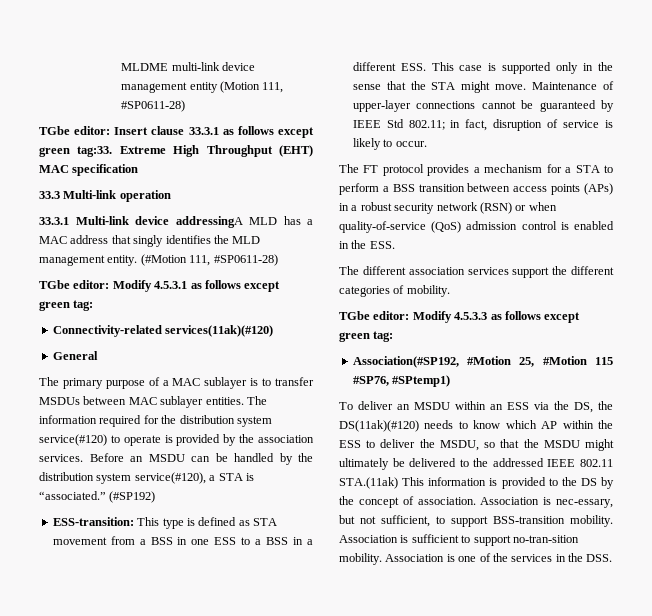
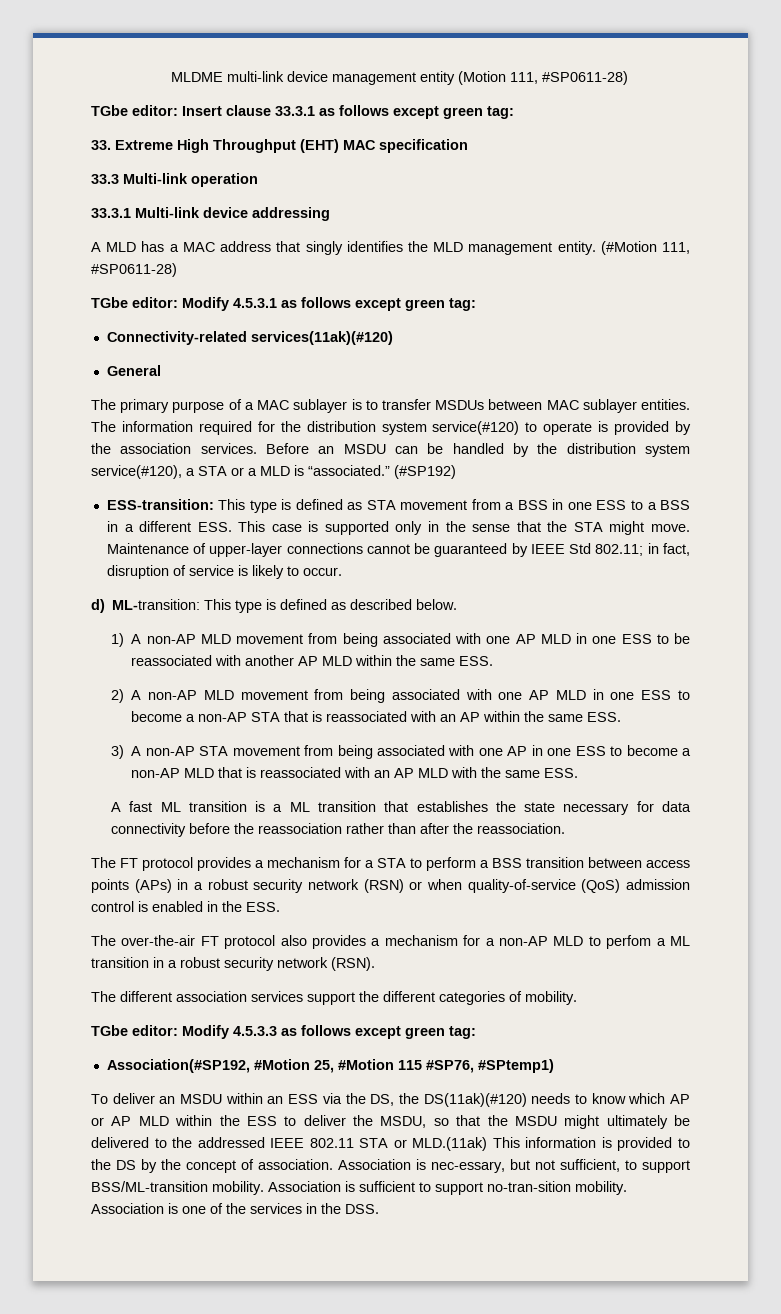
[77,146,113,157] tag:33. -> [487,106,514,119] [91,140,111,150] tag: // 33.
[175,216,243,228] addressingA -> [252,207,330,221] [91,242,101,252] addressing // A
(243, 477) none -> [231,466,290,476] or a MLD
(427, 144) none -> [91,599,458,613] [111,633,690,647] [131,655,494,666] [111,689,690,703] [131,711,622,722] [111,745,692,759] [131,767,579,778] [111,801,691,815] [111,823,566,837] // d) ML-transition: This type is defined as described below. // 1) A non-AP MLD movement from being associated with one AP MLD in one ESS to be reassociated with another AP MLD within the same ESS. // 2) A non-AP MLD movement from being associated with one AP MLD in one ESS to become a non-AP STA that is reassociated with an AP within the same ESS. // 3) A non-AP STA movement from being associated with one AP in one ESS to become a non-AP MLD that is reassociated with an AP MLD with the same ESS. // A fast ML transition is a ML transition that establishes the state necessary for data connectivity before the reassociation rather than after the reassociation.
(395, 245) none -> [91,935,690,949] [91,957,375,971] // The over-the-air FT protocol also provides a mechanism for a non-AP MLD to perfom a ML transition in a robust security network (RSN).
(558, 425) none -> [91,1116,169,1126] or AP MLD
[339,477,398,489] STA.(11ak) -> [359,1137,488,1151] STA or MLD.(11ak)
[493,516,565,524] BSS-transition -> [91,1181,208,1192] BSS/ML-transition

